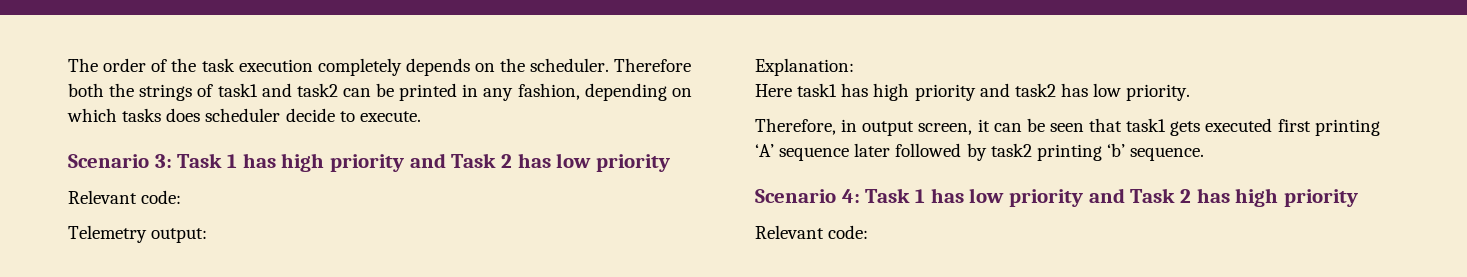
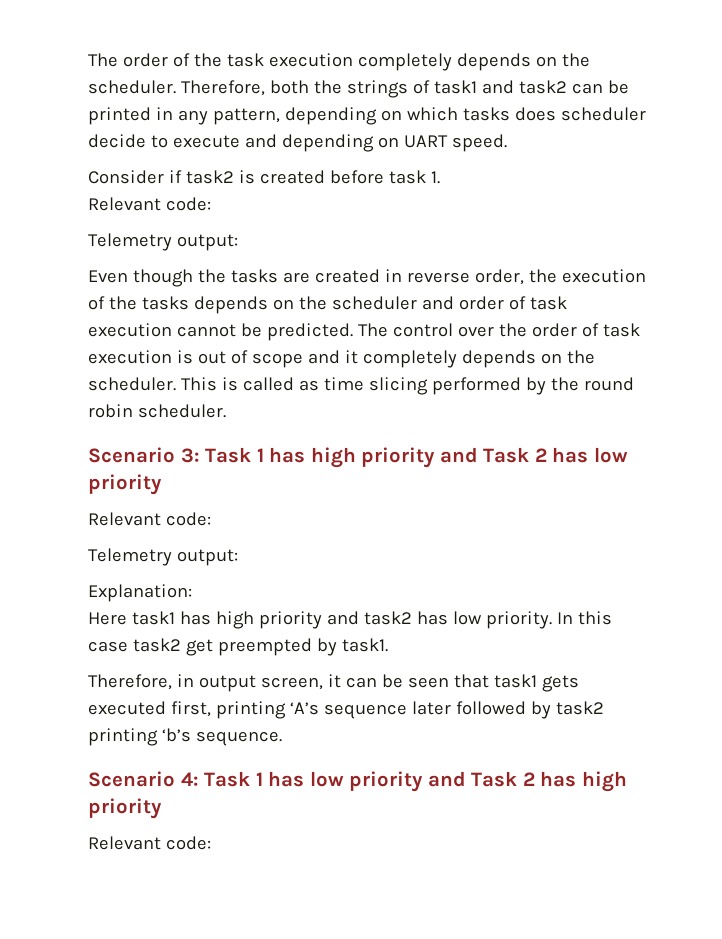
[614,58,692,72] Therefore -> [180,80,265,96] Therefore,
[517,83,580,100] fashion, -> [212,108,280,125] pattern,
[359,111,421,122] execute. -> [172,134,507,152] [88,170,440,184] [88,197,211,211] [88,233,238,251] [88,269,646,287] [88,296,567,314] [88,323,640,341] [88,350,595,368] [88,377,634,395] [88,404,226,418] execute and depending on UART speed. // Consider if task2 is created before task 1. // Relevant code: // Telemetry output: // Even though the tasks are created in reverse order, the execution of the tasks depends on the scheduler and order of task execution cannot be predicted. The control over the order of task execution is out of scope and it completely depends on the scheduler. This is called as time slicing performed by the round robin scheduler.
(1191, 92) none -> [556,611,612,625] [88,638,388,656] In this case task2 get preempted by task1.
[1277,119,1380,136] [755,144,774,157] first printing ‘A’ -> [170,701,319,719] first, printing ‘A’s
[1106,143,1125,157] ‘b’ -> [161,728,191,742] ‘b’s

